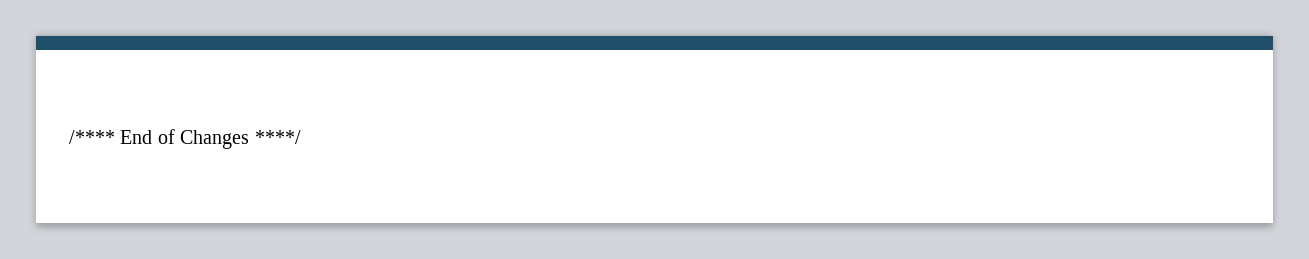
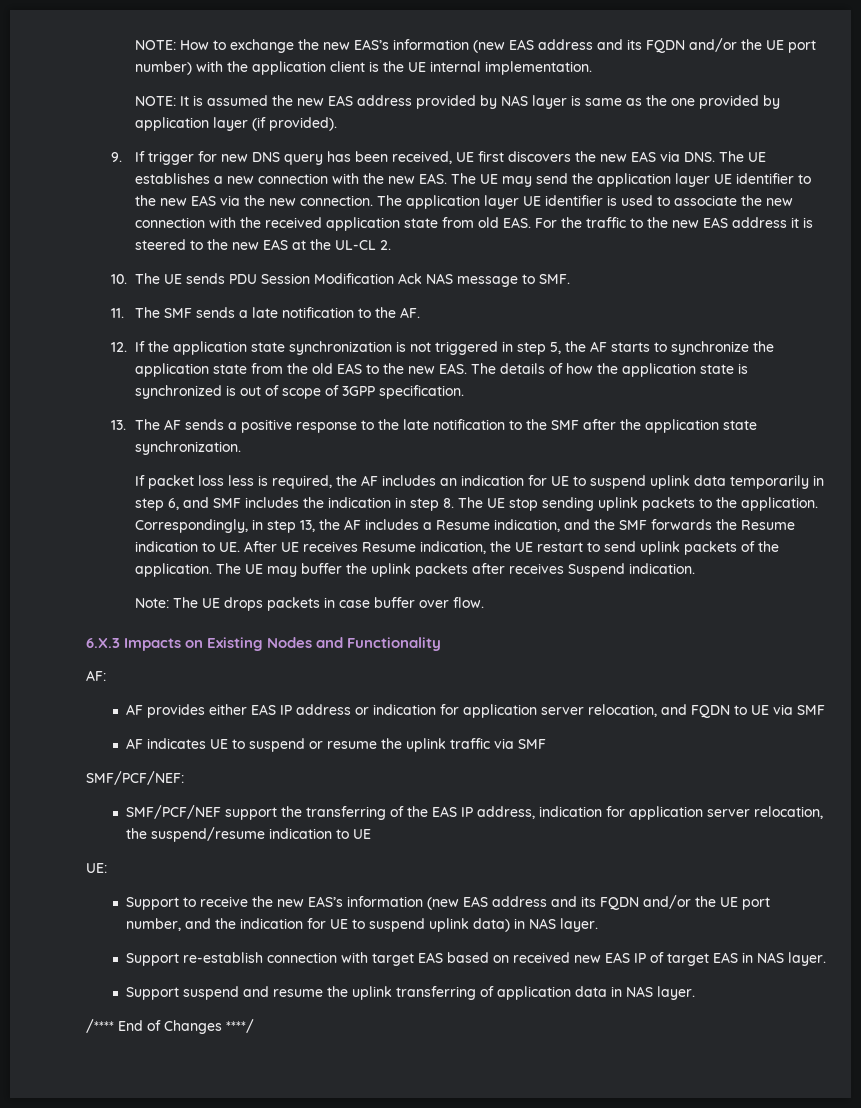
(69, 137) none -> [135,38,817,53] [135,61,593,75] [135,95,781,109] [135,117,338,131] [110,151,767,165] [135,173,812,187] [135,195,794,209] [135,217,814,231] [135,239,392,250] [110,273,571,287] [110,307,421,318] [110,341,775,355] [135,363,749,377] [135,385,465,399] [110,419,758,433] [135,441,242,455] [135,475,825,489] [135,497,819,511] [135,519,796,533] [135,541,780,555] [135,563,696,577] [135,597,485,611] [86,637,442,651] [86,670,106,681] [126,704,826,718] [126,738,547,752] [86,771,184,785] [126,805,824,820] [126,827,372,842] [86,863,107,873] [126,895,771,910] [126,918,599,932] [126,952,827,966] [126,986,696,1000] NOTE: How to exchange the new EAS’s information (new EAS address and its FQDN and/or the UE port number) with the application client is the UE internal implementation. // NOTE: It is assumed the new EAS address provided by NAS layer is same as the one provided by application layer (if provided). // 9. If trigger for new DNS query has been received, UE first discovers the new EAS via DNS. The UE establishes a new connection with the new EAS. The UE may send the application layer UE identifier to the new EAS via the new connection. The application layer UE identifier is used to associate the new connection with the received application state from old EAS. For the traffic to the new EAS address it is steered to the new EAS at the UL-CL 2. // 10. The UE sends PDU Session Modification Ack NAS message to SMF. // 11. The SMF sends a late notification to the AF. // 12. If the application state synchronization is not triggered in step 5, the AF starts to synchronize the application state from the old EAS to the new EAS. The details of how the application state is synchronized is out of scope of 3GPP specification. // 13. The AF sends a positive response to the late notification to the SMF after the application state synchronization. // If packet loss less is required, the AF includes an indication for UE to suspend uplink data temporarily in step 6, and SMF includes the indication in step 8. The UE stop sending uplink packets to the application. Correspondingly, in step 13, the AF includes a Resume indication, and the SMF forwards the Resume indication to UE. After UE receives Resume indication, the UE restart to send uplink packets of the application. The UE may buffer the uplink packets after receives Suspend indication. // Note: The UE drops packets in case buffer over flow. // 6.X.3 Impacts on Existing Nodes and Functionality // AF: // AF provides either EAS IP address or indication for application server relocation, and FQDN to UE via SMF // AF indicates UE to suspend or resume the uplink traffic via SMF // SMF/PCF/NEF: // SMF/PCF/NEF support the transferring of the EAS IP address, indication for application server relocation, the suspend/resume indication to UE // UE: // Support to receive the new EAS’s information (new EAS address and its FQDN and/or the UE port number, and the indication for UE to suspend uplink data) in NAS layer. // Support re-establish connection with target EAS based on received new EAS IP of target EAS in NAS layer. // Support suspend and resume the uplink transferring of application data in NAS layer. //

